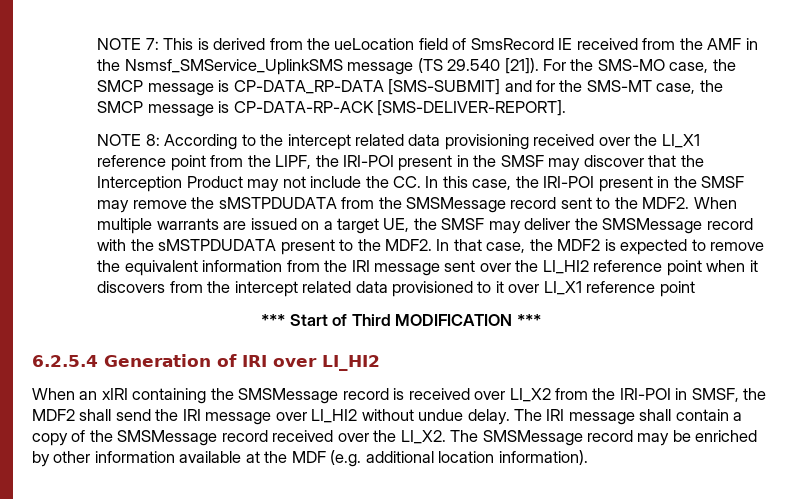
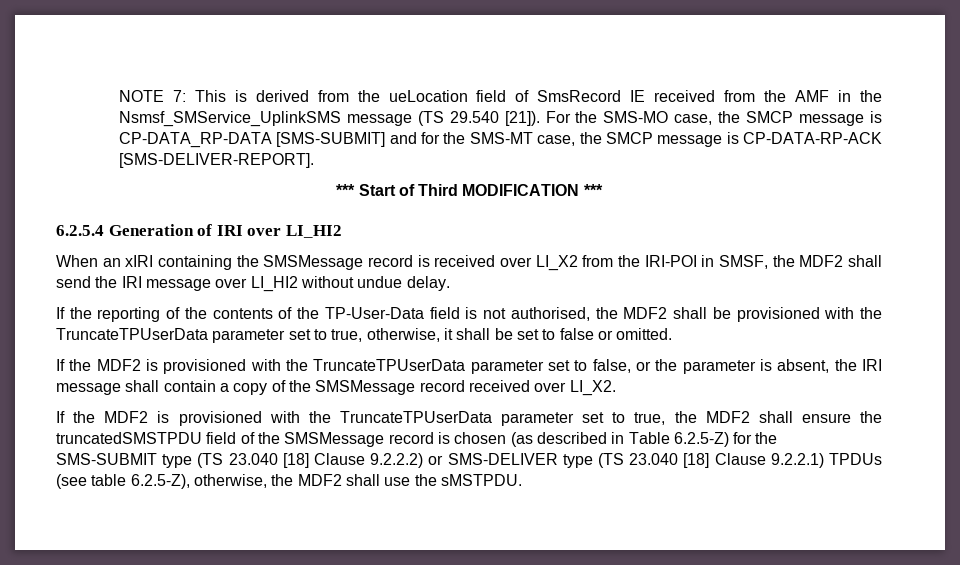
[97,134,700,150] [97,155,704,171] [97,176,745,192] [97,197,737,213] [97,218,753,234] [97,239,765,255] [97,260,758,276] [97,281,695,297] // NOTE 8: According to the intercept related data provisioning received over the LI_X1 reference point from the LIPF, the IRI-POI present in the SMSF may discover that the Interception Product may not include the CC. In this case, the IRI-POI present in the SMSF may remove the sMSTPDUDATA from the SMSMessage record sent to the MDF2. When multiple warrants are issued on a target UE, the SMSF may deliver the SMSMessage record with the sMSTPDUDATA present to the MDF2. In that case, the MDF2 is expected to remove the equivalent information from the IRI message sent over the LI_HI2 reference point when it discovers from the intercept related data provisioned to it over LI_X1 reference point -> (314, 160) none
[514,409,543,421] The -> [56,307,882,322] [56,328,673,343] [56,359,857,374] // If the reporting of the contents of the TP-User-Data field is not authorised, the MDF2 shall be provisioned with the TruncateTPUserData parameter set to true, otherwise, it shall be set to false or omitted. // If the MDF2 is provisioned with the TruncateTPUserData parameter set to false, or the parameter is absent, the
[373,430,758,446] [32,450,588,467] the LI_X2. The SMSMessage record may be enriched by other information available at the MDF (e.g. additional location information). -> [569,380,616,396] [56,411,882,426] [56,432,778,447] [56,453,883,468] [56,474,522,489] LI_X2. // If the MDF2 is provisioned with the TruncateTPUserData parameter set to true, the MDF2 shall ensure the truncatedSMSTPDU field of the SMSMessage record is chosen (as described in Table 6.2.5-Z) for the SMS-SUBMIT type (TS 23.040 [18] Clause 9.2.2.2) or SMS-DELIVER type (TS 23.040 [18] Clause 9.2.2.1) TPDUs (see table 6.2.5-Z), otherwise, the MDF2 shall use the sMSTPDU.

